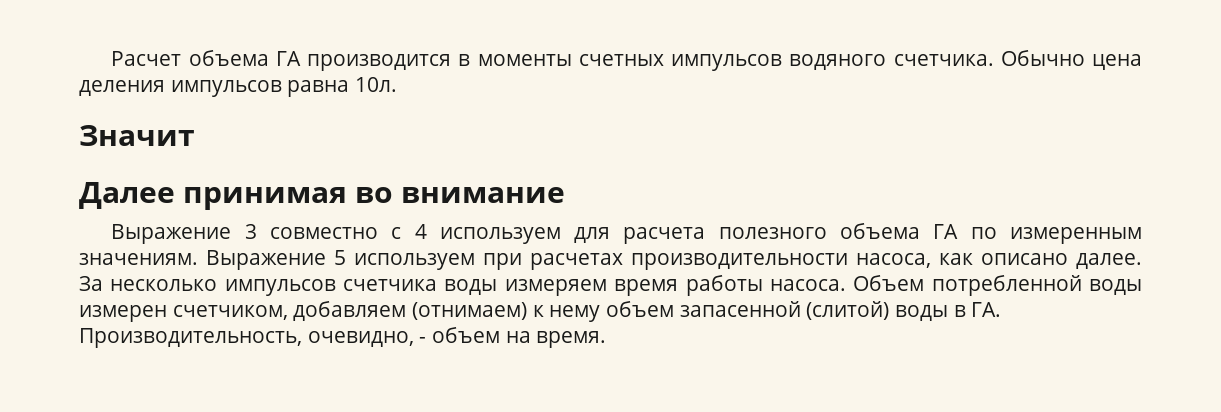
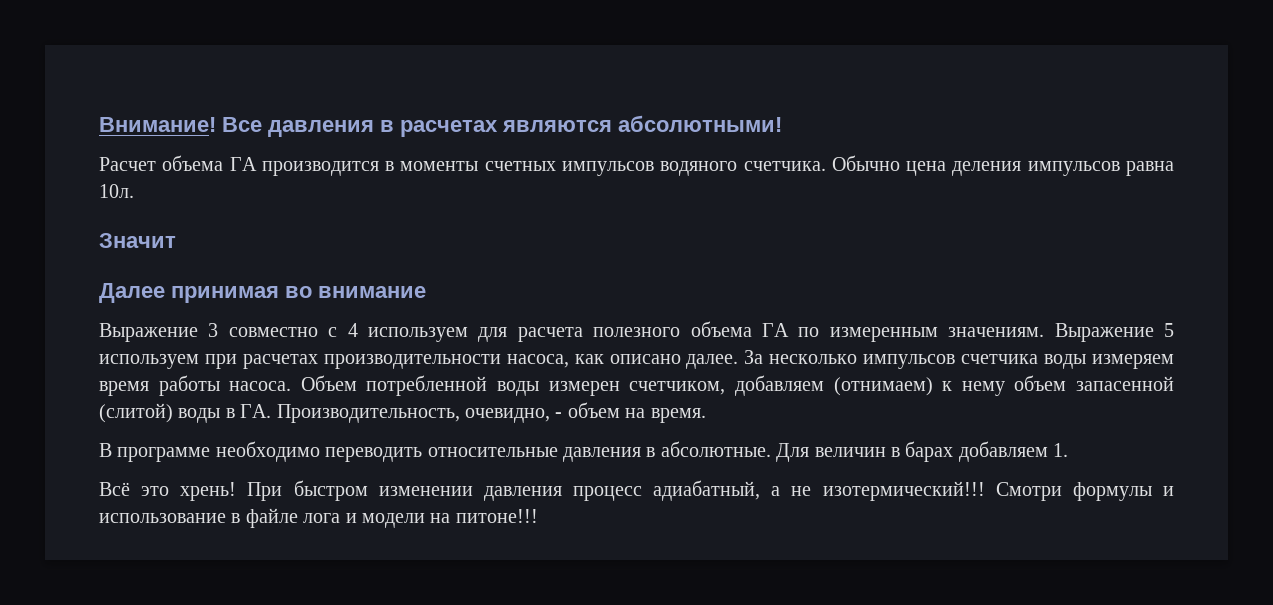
(111, 58) none -> [99,115,782,137] Внимание! Все давления в расчетах являются абсолютными! //
(607, 339) none -> [99,441,1069,462] [99,480,1174,501] [99,508,538,528] // В программе необходимо переводить относительные давления в абсолютные. Для величин в барах добавляем 1. // Всё это хрень! При быстром изменении давления процесс адиабатный, а не изотермический!!! Смотри формулы и использование в файле лога и модели на питоне!!!

